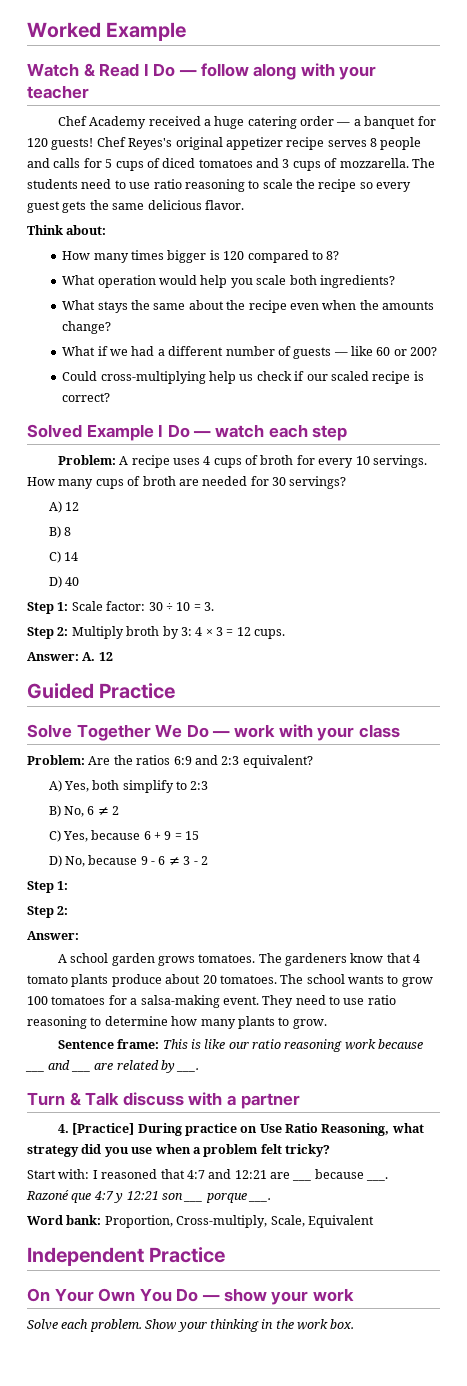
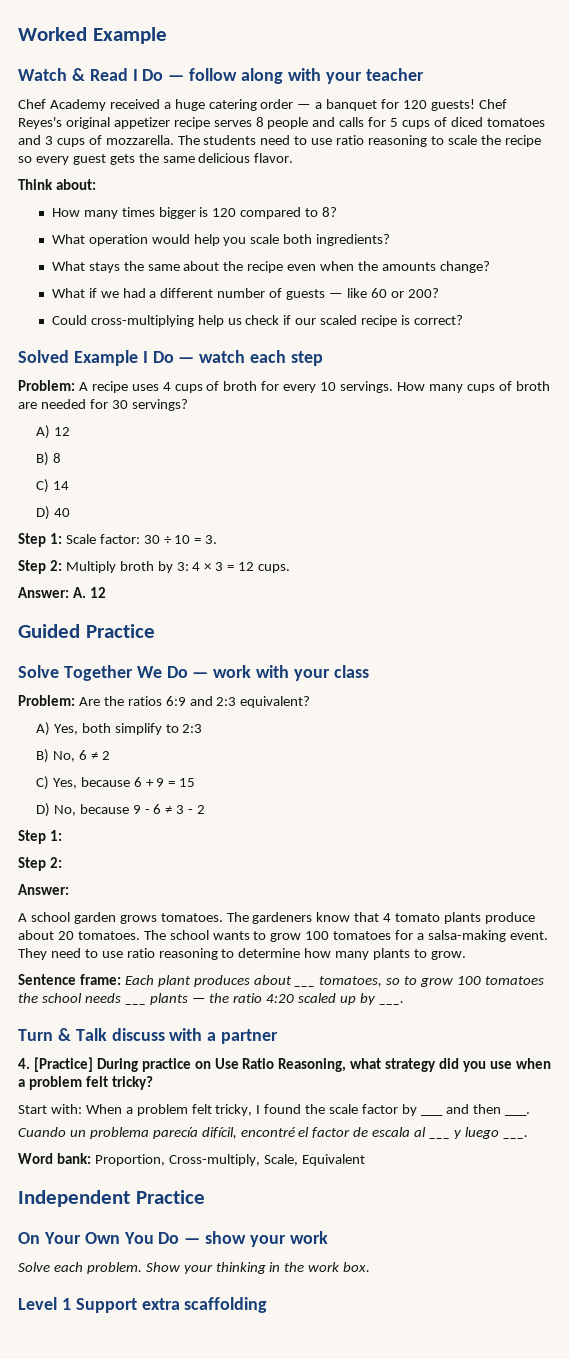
[162,1039,424,1052] [25,1070,45,1072] [48,1060,71,1070] [70,1070,91,1072] [94,1060,159,1070] This is like our ratio reasoning work because ___ and ___ are related -> [124,975,292,987] [294,976,544,987] [18,993,121,1003] [124,993,357,1005] Each plant produces about ___ tomatoes, so to grow 100 tomatoes the school needs ___ plants — the ratio 4:20 scaled up
[92,1169,290,1179] [292,1179,312,1181] [314,1169,389,1181] [26,1190,183,1203] [183,1193,247,1203] I reasoned that 4:7 and 12:21 are ___ because ___. // Razoné que 4:7 y 12:21 son ___ porque -> [85,1104,443,1116] [445,1104,530,1116] [18,1127,427,1139] [429,1127,499,1139] When a problem felt tricky, I found the scale factor by ___ and then ___. // Cuando un problema parecía difícil, encontré el factor de escala al ___ y luego
(355, 1324) none -> [18,1297,268,1313] // Level 1 Support extra scaffolding

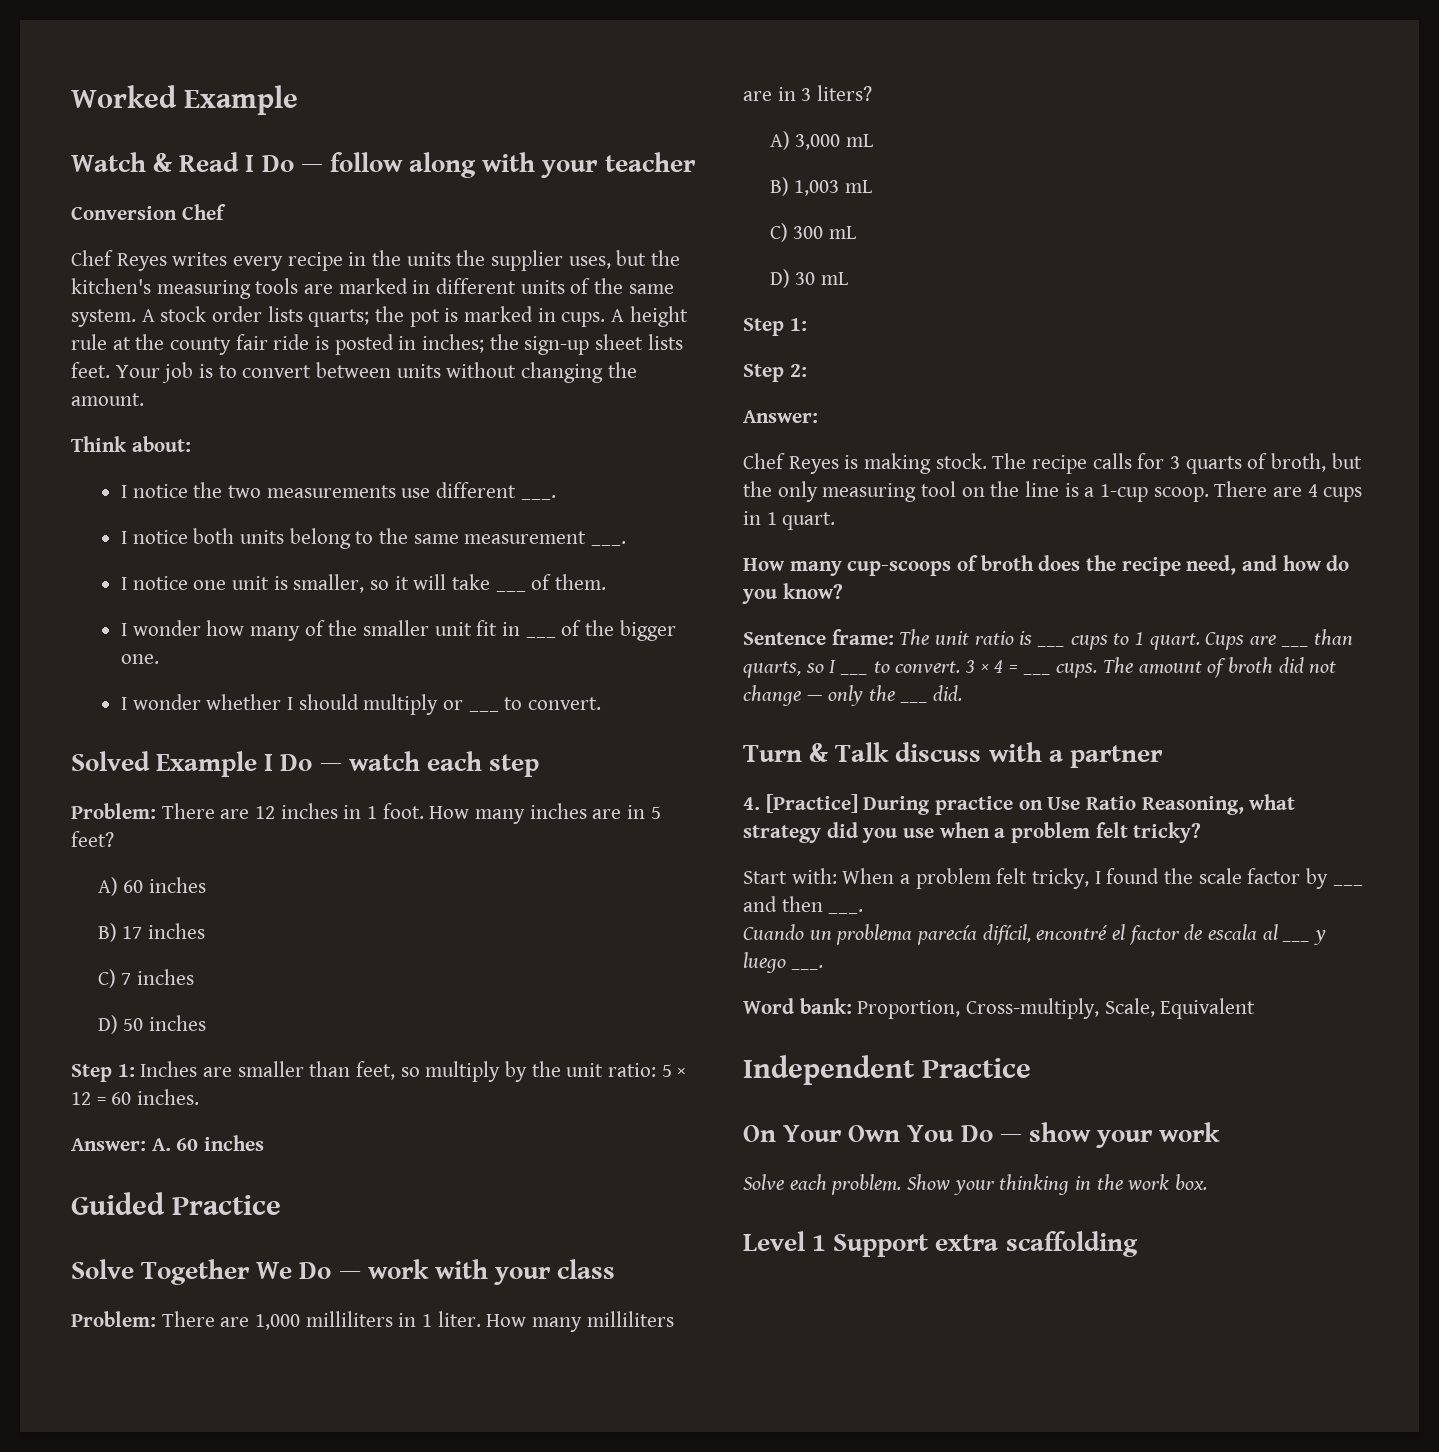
[18,99,507,111] [18,117,545,129] [18,135,541,147] [18,153,294,165] [18,179,96,190] [51,207,338,219] [51,234,391,246] [51,261,490,273] [51,288,439,300] [51,315,463,327] Chef Academy received a huge catering order — a banquet for 120 guests! Chef Reyes's original appetizer recipe serves 8 people and calls for 5 cups of diced tomatoes and 3 cups of mozzarella. The students need to use ratio reasoning to scale the recipe so every guest gets the same delicious flavor. // Think about: // How many times bigger is 120 compared to 8? // What operation would help you scale both ingredients? // What stays the same about the recipe even when the amounts change? // What if we had a different number of guests — like 60 or 200? // Could cross-multiplying help us check if our scaled recipe is correct? -> [71,204,226,220] [71,250,681,271] [71,278,674,299] [71,306,688,327] [71,334,683,355] [71,362,637,383] [71,393,144,406] [71,436,191,452] [120,482,556,500] [120,528,626,549] [120,574,490,593] [495,590,526,592] [531,574,606,590] [120,620,520,641] [525,636,556,638] [561,620,676,641] [120,654,159,664] [120,694,463,715] [468,710,499,712] [504,697,601,710] Conversion Chef // Chef Reyes writes every recipe in the units the supplier uses, but the kitchen's measuring tools are marked in different units of the same system. A stock order lists quarts; the pot is marked in cups. A height rule at the county fair ride is posted in inches; the sign-up sheet lists feet. Your job is to convert between units without changing the amount. // Think about: // I notice the two measurements use different ___. // I notice both units belong to the same measurement ___. // I notice one unit is smaller, so it will take ___ of them. // I wonder how many of the smaller unit fit in ___ of the bigger one. // I wonder whether I should multiply or ___ to convert.
[78,381,550,393] [18,399,188,411] [35,425,70,439] [35,452,61,466] [35,479,69,493] [35,506,70,520] [18,533,218,547] [18,560,291,574] A recipe uses 4 cups of broth for every 10 servings. How many cups of broth are needed for 30 servings? // A) 12 // B) 8 // C) 14 // D) 40 // Step 1: Scale factor: 30 ÷ 10 = 3. // Step 2: Multiply broth by 3: 4 × 3 = 12 cups. -> [161,803,661,824] [71,831,114,847] [97,877,207,896] [97,923,206,942] [97,969,195,988] [97,1015,207,1034] [71,1061,687,1082] [71,1089,200,1105] There are 12 inches in 1 foot. How many inches are in 5 feet? // A) 60 inches // B) 17 inches // C) 7 inches // D) 50 inches // Step 1: Inches are smaller than feet, so multiply by the unit ratio: 5 × 12 = 60 inches.
[89,587,106,598] 12 -> [176,1135,265,1151] 60 inches
[78,696,311,708] [35,722,203,736] [35,749,110,763] [35,776,196,790] [35,803,206,817] Are the ratios 6:9 and 2:3 equivalent? // A) Yes, both simplify to 2:3 // B) No, 6 ≠ 2 // C) Yes, because 6 + 9 = 15 // D) No, because 9 - 6 ≠ 3 - 2 -> [161,1311,674,1332] [743,85,873,101] [769,131,874,150] [769,177,873,196] [769,223,857,242] [769,269,849,288] There are 1,000 milliliters in 1 liter. How many milliliters are in 3 liters? // A) 3,000 mL // B) 1,003 mL // C) 300 mL // D) 30 mL
[18,912,535,924] [18,930,548,942] [18,948,466,960] [18,974,292,987] [294,976,544,987] [18,993,121,1003] [124,993,404,1005] A school garden grows tomatoes. The gardeners know that 4 tomato plants produce about 20 tomatoes. The school wants to grow 100 tomatoes for a salsa-making event. They need to use ratio reasoning to determine how many plants to grow. // Sentence frame: Each plant produces about ___ tomatoes, so to grow 100 tomatoes the school needs ___ plants — the ratio 4:20 scaled up by ___. -> [743,453,1362,474] [743,481,1363,502] [743,511,836,530] [743,555,1350,576] [742,583,843,604] [743,629,1033,645] [1037,632,1277,650] [1280,645,1309,647] [1314,629,1354,645] [743,660,837,678] [840,673,869,675] [873,660,1019,673] [1022,657,1337,678] [743,685,896,706] [899,701,928,703] [933,685,963,701] Chef Reyes is making stock. The recipe calls for 3 quarts of broth, but the only measuring tool on the line is a 1-cup scoop. There are 4 cups in 1 quart. // How many cup-scoops of broth does the recipe need, and how do you know? // Sentence frame: The unit ratio is ___ cups to 1 quart. Cups are ___ than quarts, so I ___ to convert. 3 × 4 = ___ cups. The amount of broth did not change — only the ___ did.

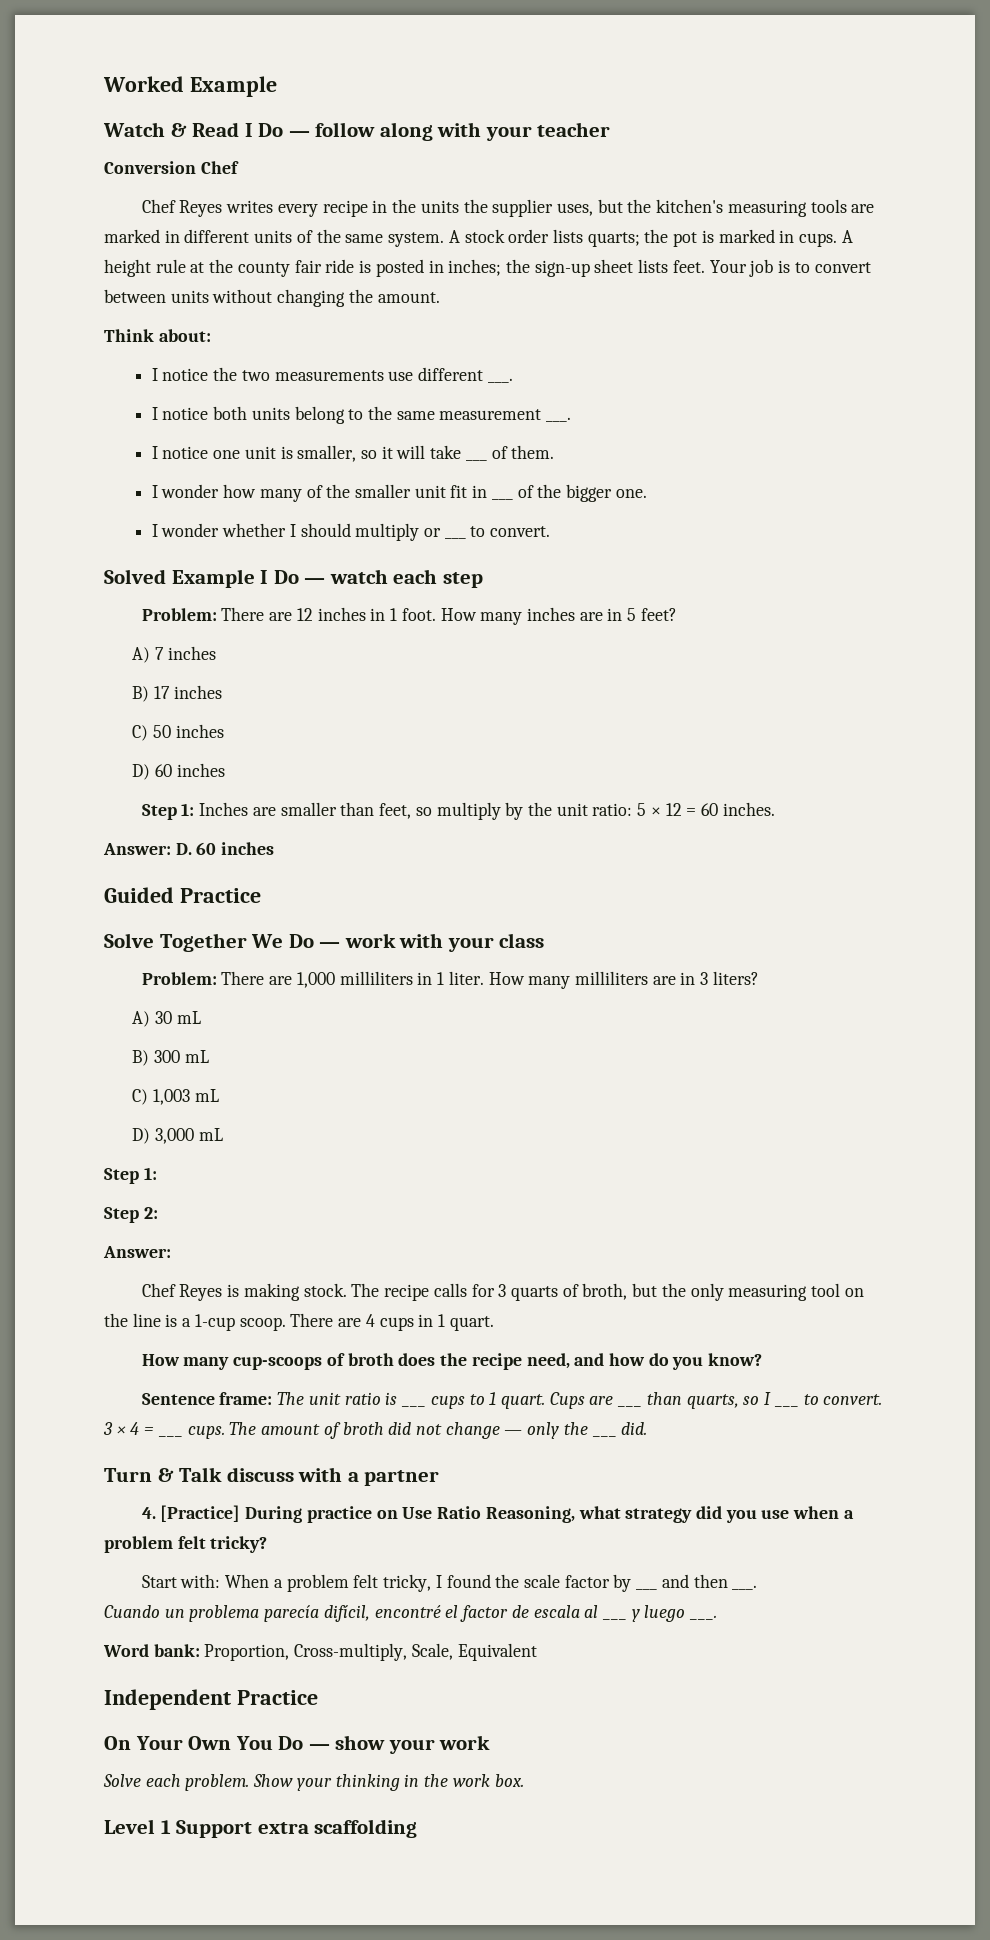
[123,880,144,893] 60 -> [155,647,165,660] 7
[121,973,132,985] 7 -> [153,725,172,738] 50
[123,1018,144,1031] 50 -> [155,764,173,777] 60
[151,1138,171,1151] A. -> [175,843,192,855] D.
[795,134,841,150] 3,000 -> [155,1011,173,1024] 30
(789, 186) none -> [154,1050,209,1063] [132,1089,149,1105] 300 mL // C)
[769,223,857,242] [769,269,816,288] // C) 300 mL // D) 30 -> [132,1128,195,1144] // D) 3,000

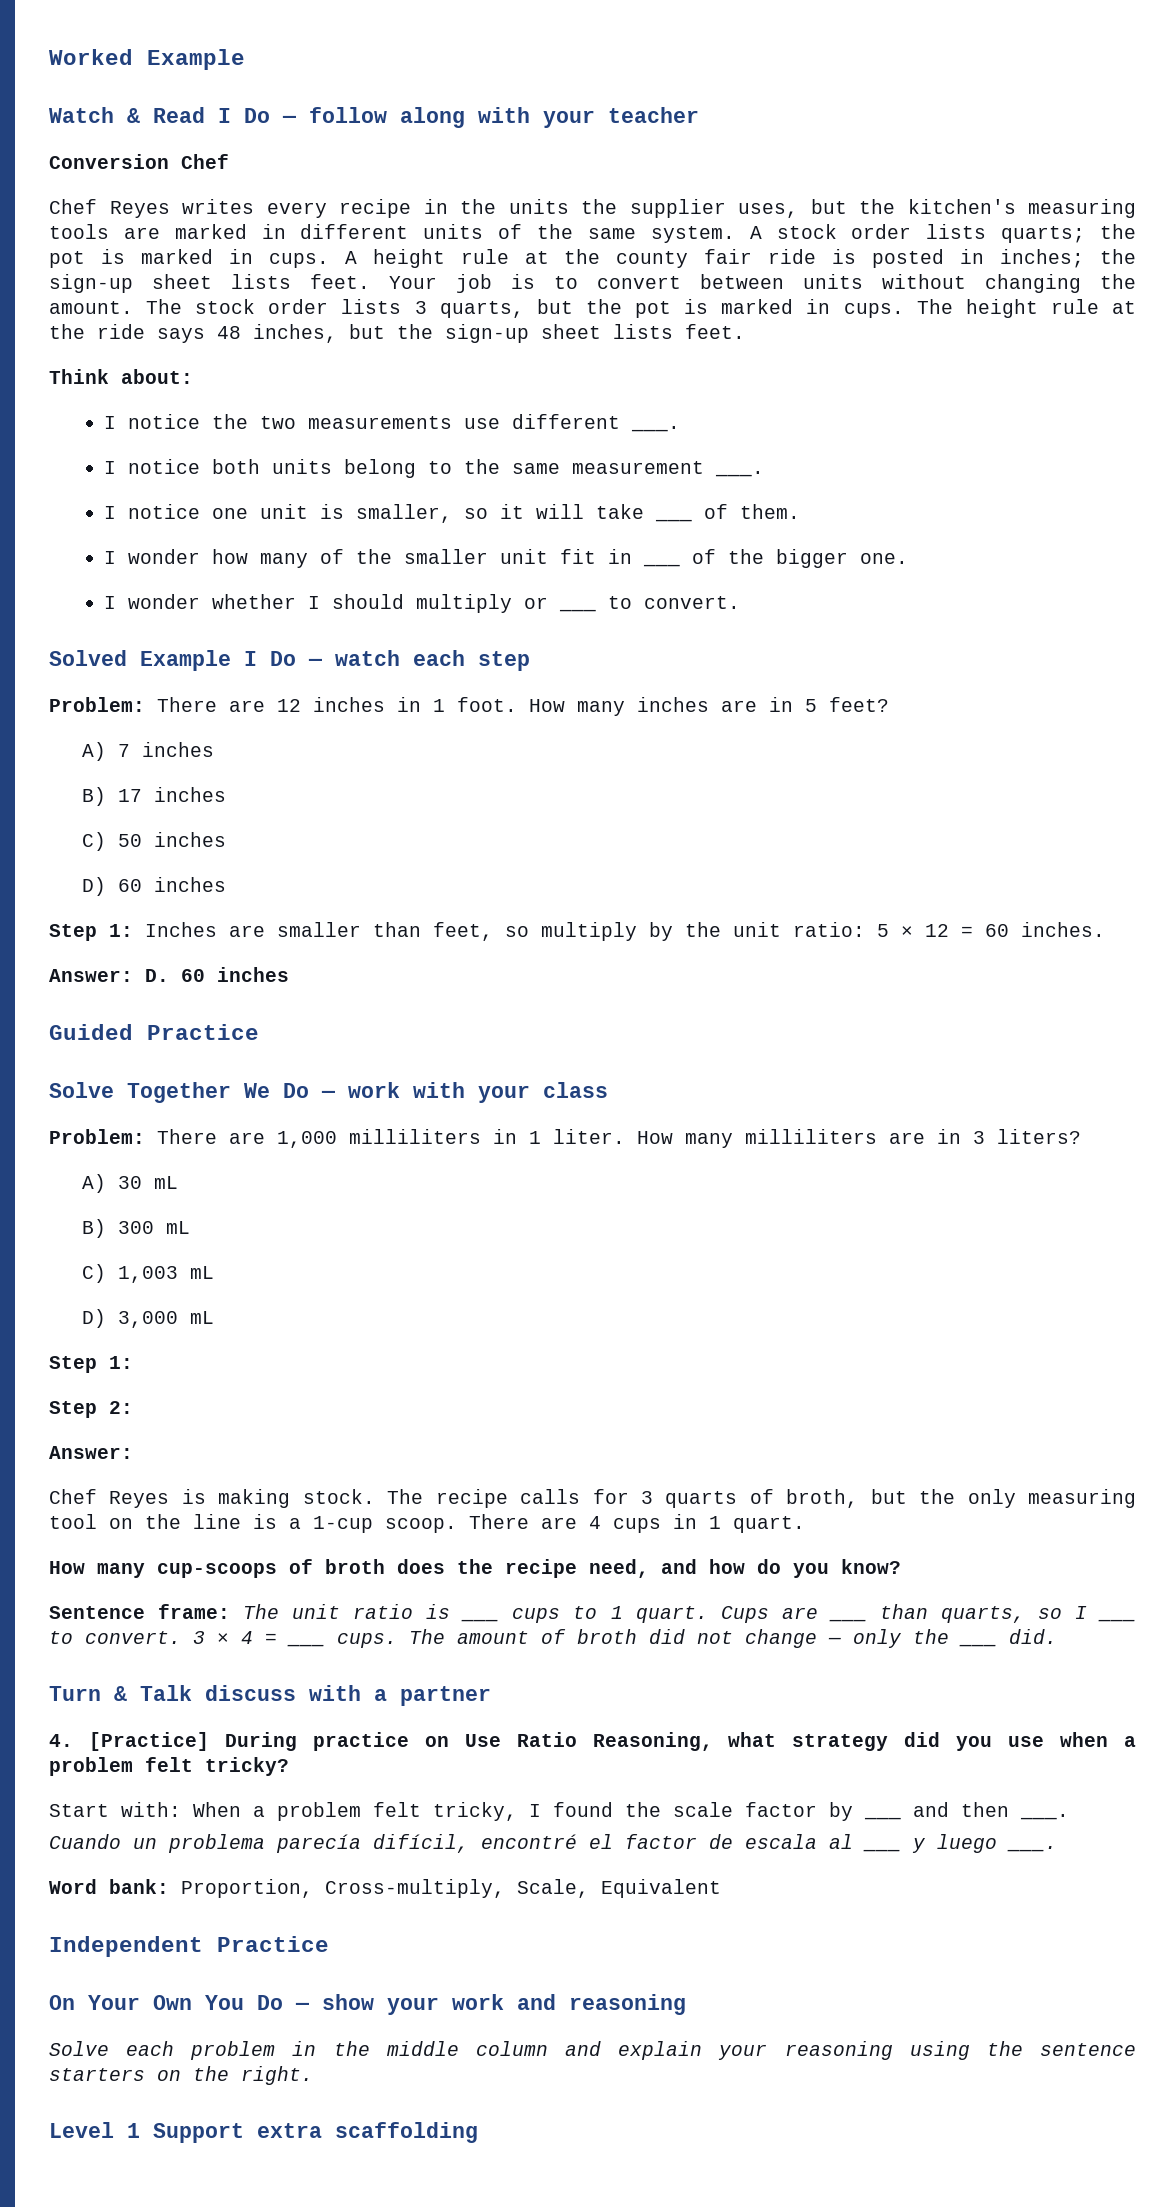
(440, 297) none -> [146,299,1136,318] [49,324,745,343] The stock order lists 3 quarts, but the pot is marked in cups. The height rule at the ride says 48 inches, but the sign-up sheet lists feet.
(491, 1742) none -> [517,1994,686,2015] and reasoning
[185,1774,524,1791] problem. Show your thinking in the work box. -> [190,2041,1136,2060] [49,2066,313,2085] problem in the middle column and explain your reasoning using the sentence starters on the right.

